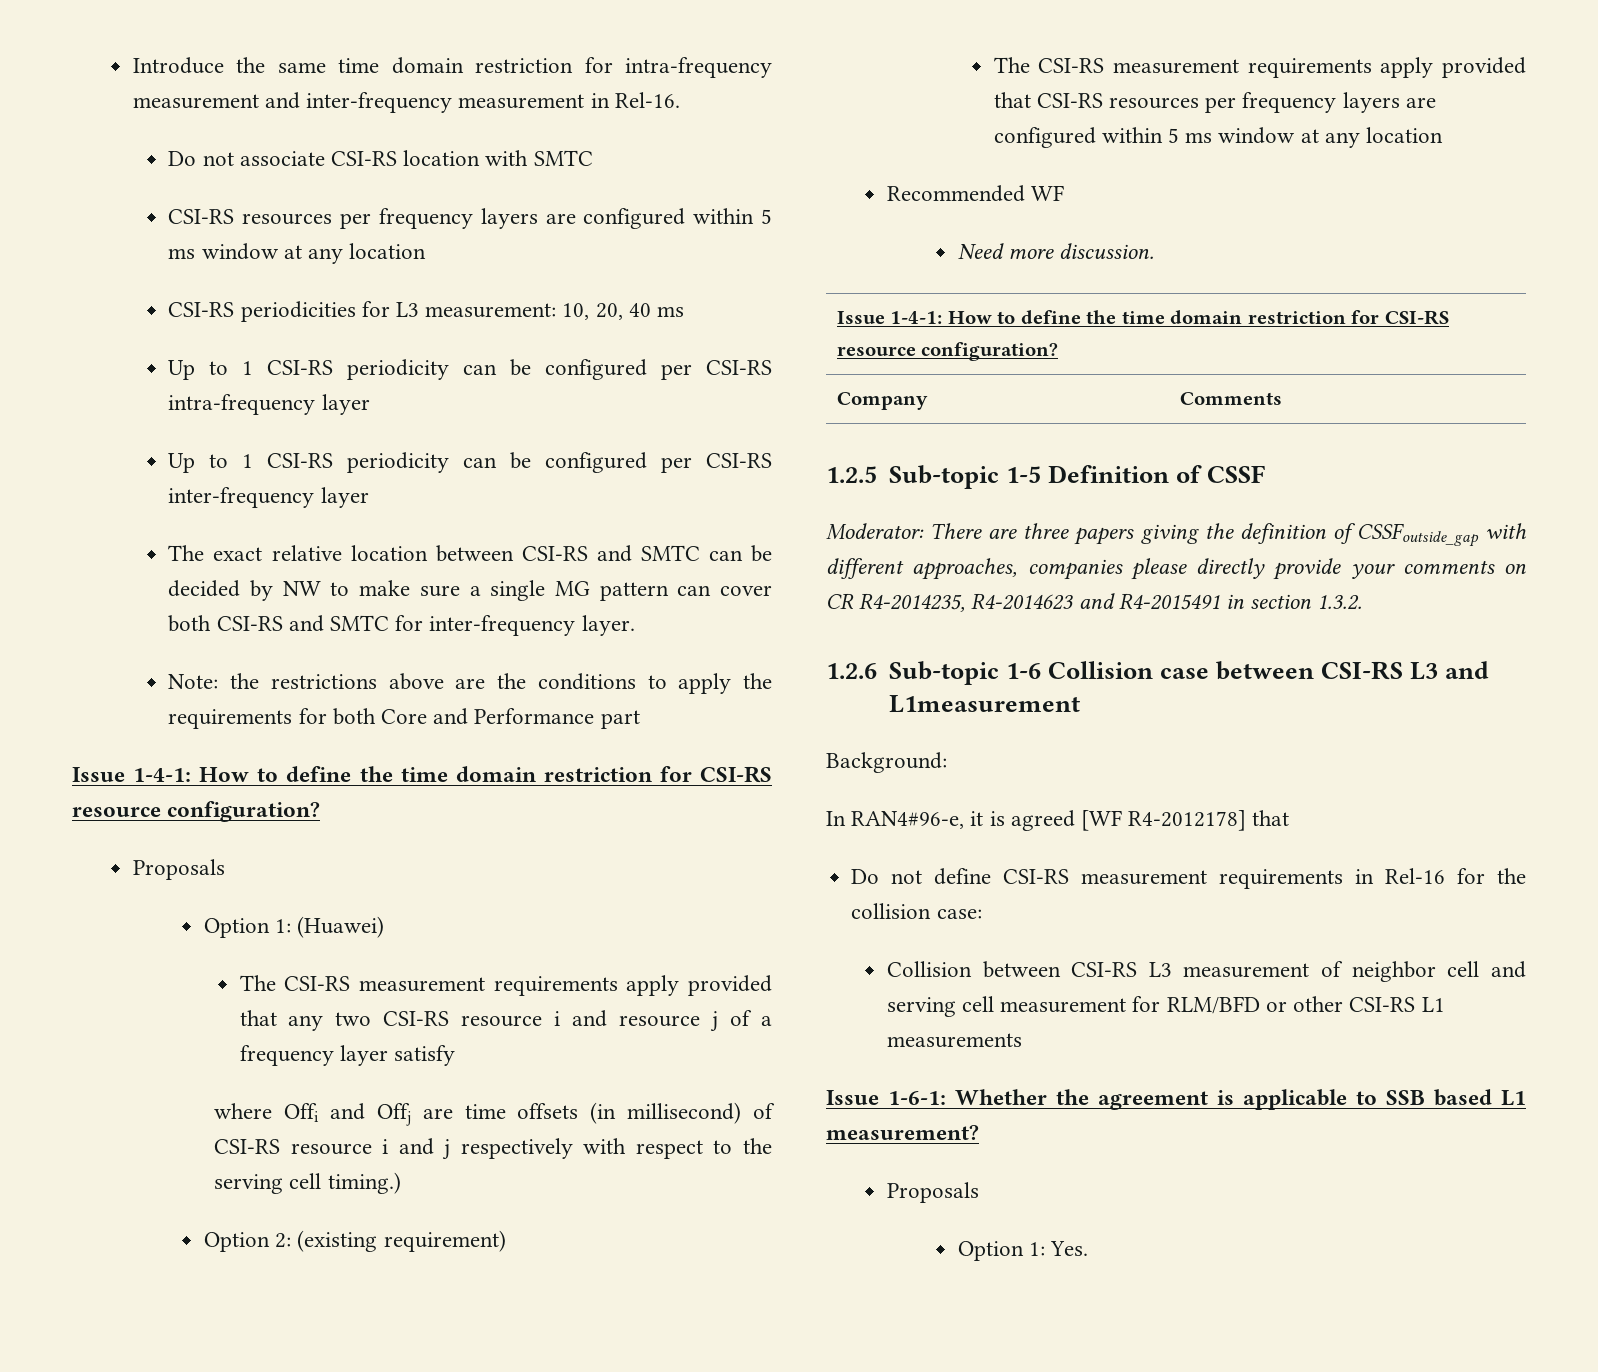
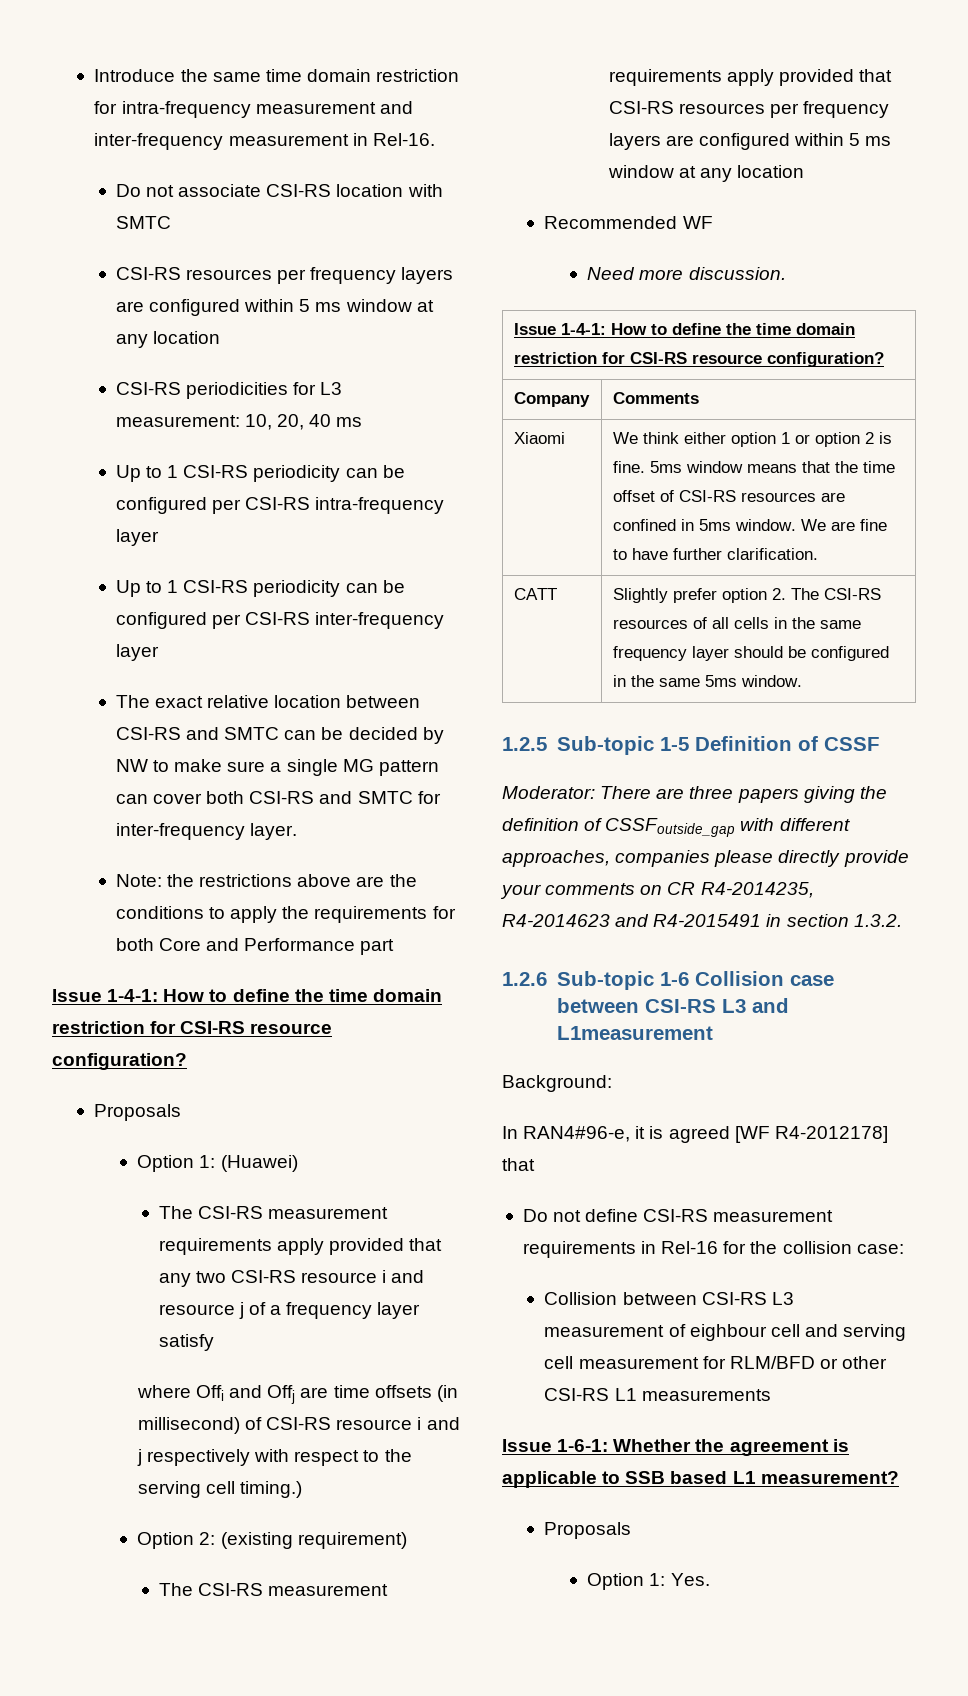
(1282, 398) none -> [513,432,565,444] [612,432,892,447] [612,461,895,473] [612,490,845,502] [612,519,887,531] [612,548,818,560] [513,588,557,600] [612,588,881,603] [612,617,861,629] [612,646,889,661] [612,675,802,687] // Xiaomi | We think either option 1 or option 2 is fine. 5ms window means that the time offset of CSI-RS resources are confined in 5ms window. We are fine to have further clarification. // CATT | Slightly prefer option 2. The CSI-RS resources of all cells in the same frequency layer should be configured in the same 5ms window.
[1351,961,1436,982] neighbor -> [689,1324,767,1341] eighbour

